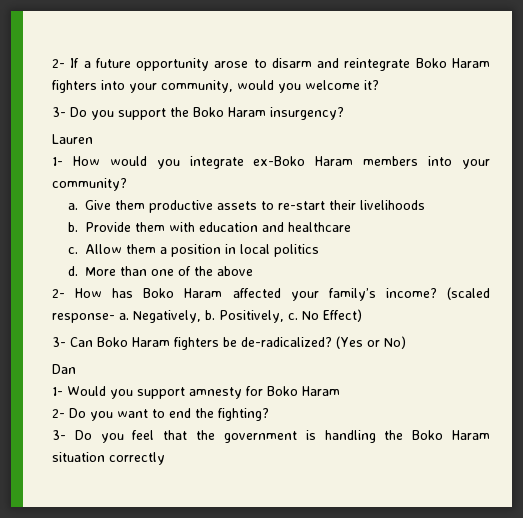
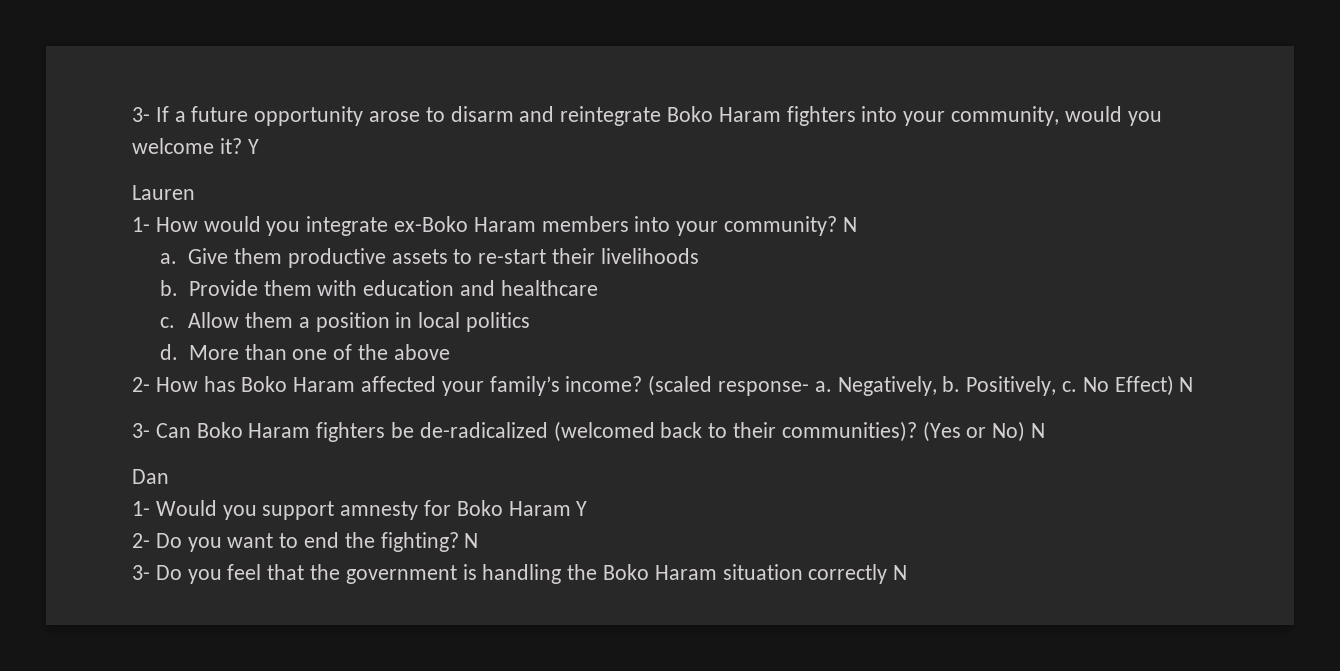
[52,59,65,68] 2- -> [132,107,150,122] 3-
[52,107,344,120] // 3- Do you support the Boko Haram insurgency? -> [247,139,259,154] Y
(127, 184) none -> [842,217,857,232] N
(362, 315) none -> [1179,377,1194,392] N
[241,337,332,347] de-radicalized? -> [419,421,917,442] de-radicalized (welcomed back to their communities)?
(406, 342) none -> [1031,423,1046,438] N
(340, 391) none -> [576,501,588,516] Y
(269, 414) none -> [464,533,479,548] N
(165, 458) none -> [893,565,908,580] N

